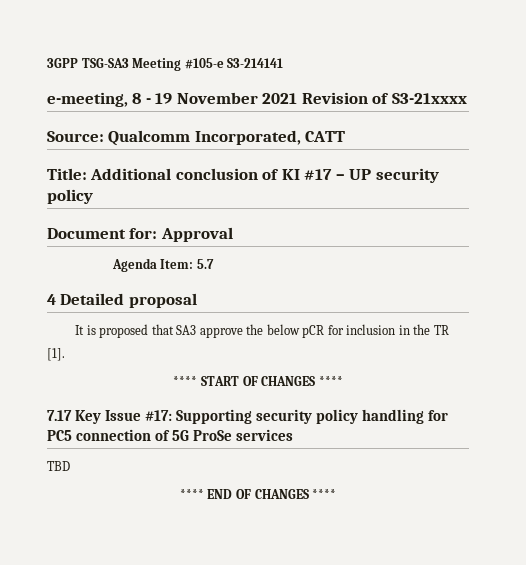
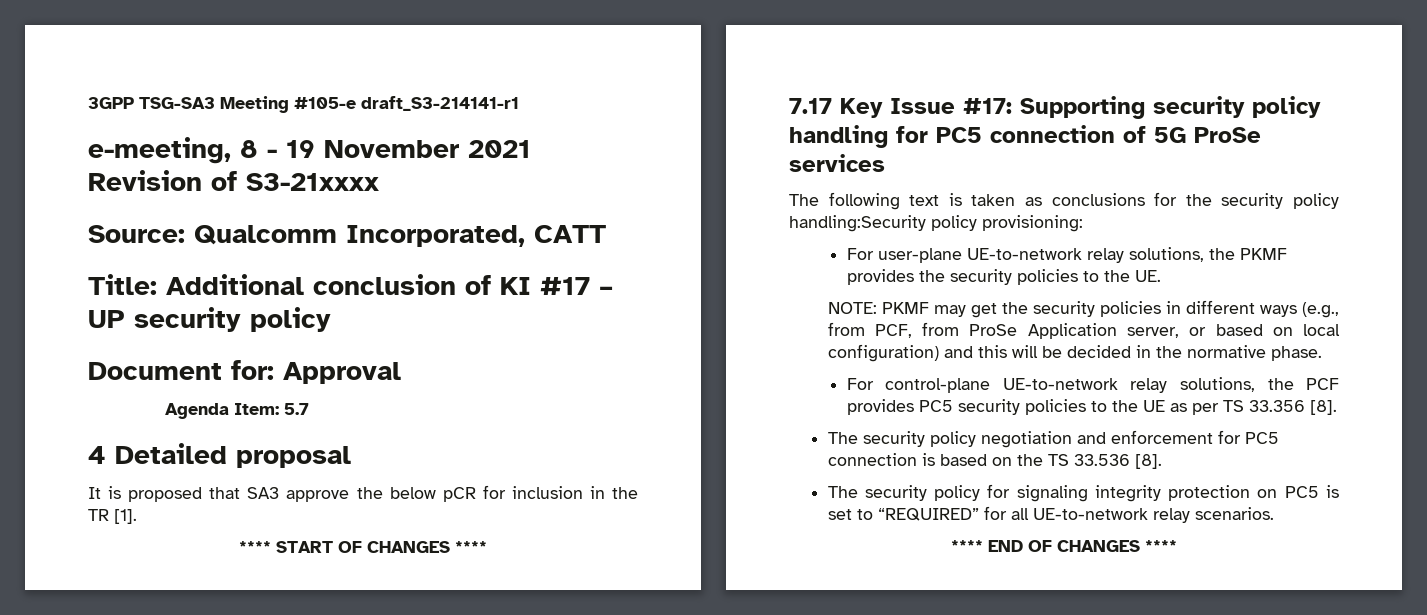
[227,58,284,68] S3-214141 -> [361,96,519,111] draft_S3-214141-r1
[47,461,70,471] TBD -> [789,192,1339,210] [789,215,1083,232] [846,247,1287,263] [846,269,1161,285] [827,300,1339,318] [827,322,1340,339] [827,344,1322,362] [846,377,1339,393] [846,399,1337,415] [827,430,1279,448] [827,453,1162,469] [827,484,1339,502] [827,506,1274,523] The following text is taken as conclusions for the security policy handling:Security policy provisioning: // For user-plane UE-to-network relay solutions, the PKMF provides the security policies to the UE. // NOTE: PKMF may get the security policies in different ways (e.g., from PCF, from ProSe Application server, or based on local configuration) and this will be decided in the normative phase. // For control-plane UE-to-network relay solutions, the PCF provides PC5 security policies to the UE as per TS 33.356 [8]. // The security policy negotiation and enforcement for PC5 connection is based on the TS 33.536 [8]. // The security policy for signaling integrity protection on PC5 is set to “REQUIRED” for all UE-to-network relay scenarios.

